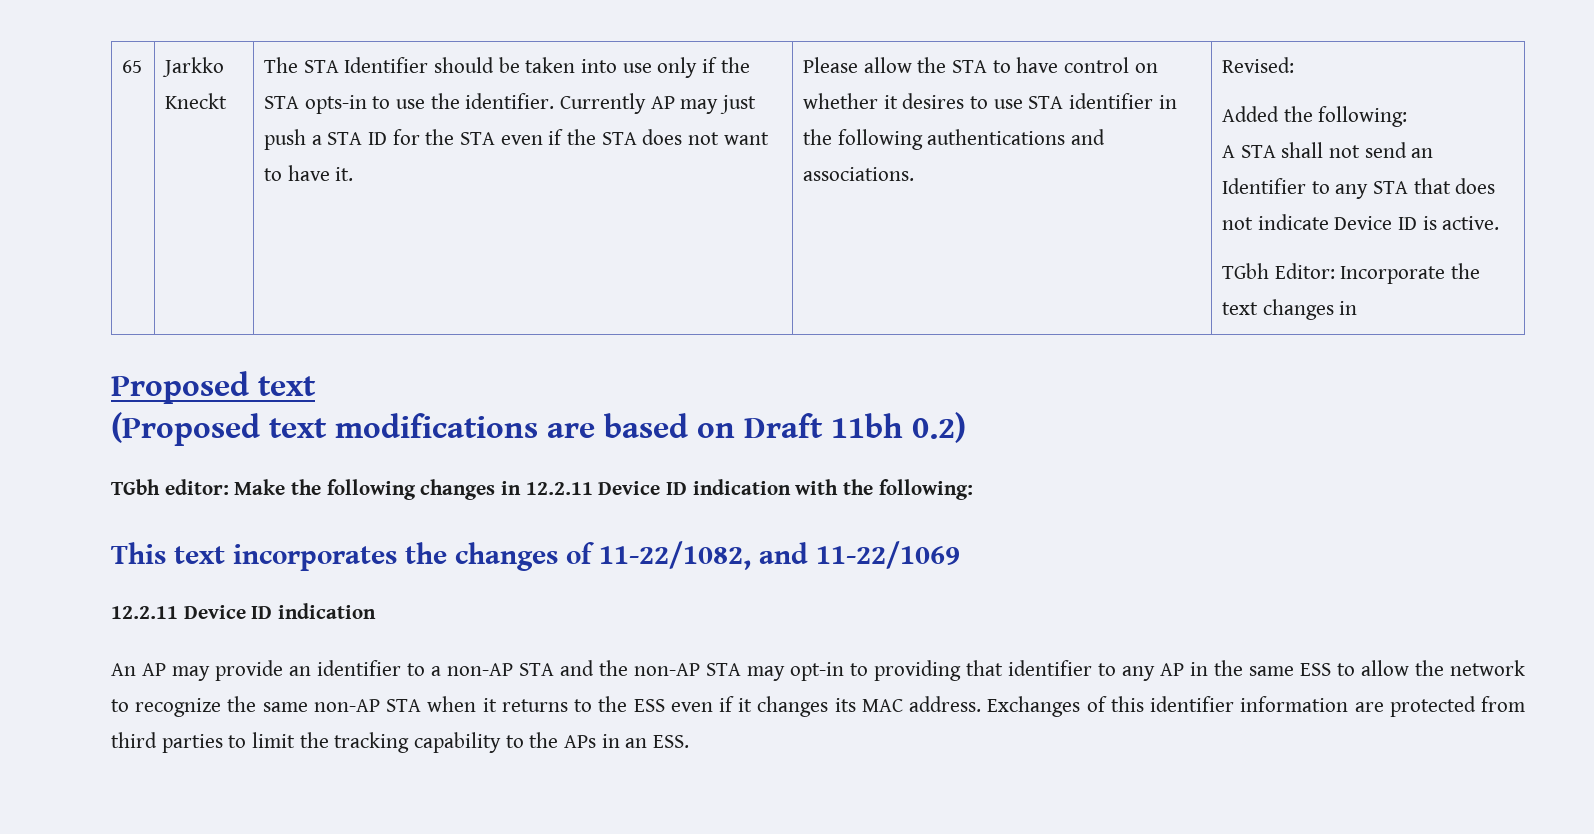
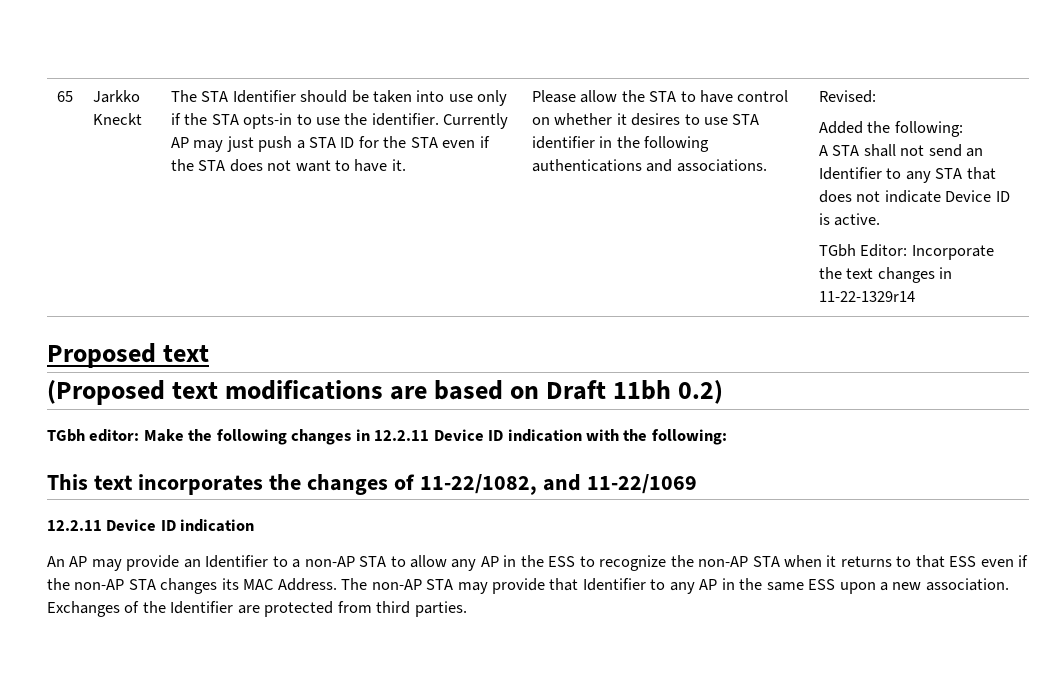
(1358, 308) none -> [818,291,915,302] 11-22-1329r14
[317,660,401,676] identifier -> [205,555,269,568] Identifier
[560,660,1092,681] and the non-AP STA may opt-in to providing that identifier -> [390,555,1029,571] [47,578,646,594] to allow any AP in the ESS to recognize the non-AP STA when it returns to that ESS even if the non-AP STA changes its MAC Address. The non-AP STA may provide that Identifier
[1337,660,1525,676] [111,696,1526,717] [111,732,690,753] to allow the network to recognize the same non-AP STA when it returns to the ESS even if it changes its MAC address. Exchanges of this identifier information are protected from third parties to limit the tracking capability to the APs in an ESS. -> [839,578,1009,594] [47,601,467,617] upon a new association. Exchanges of the Identifier are protected from third parties.

